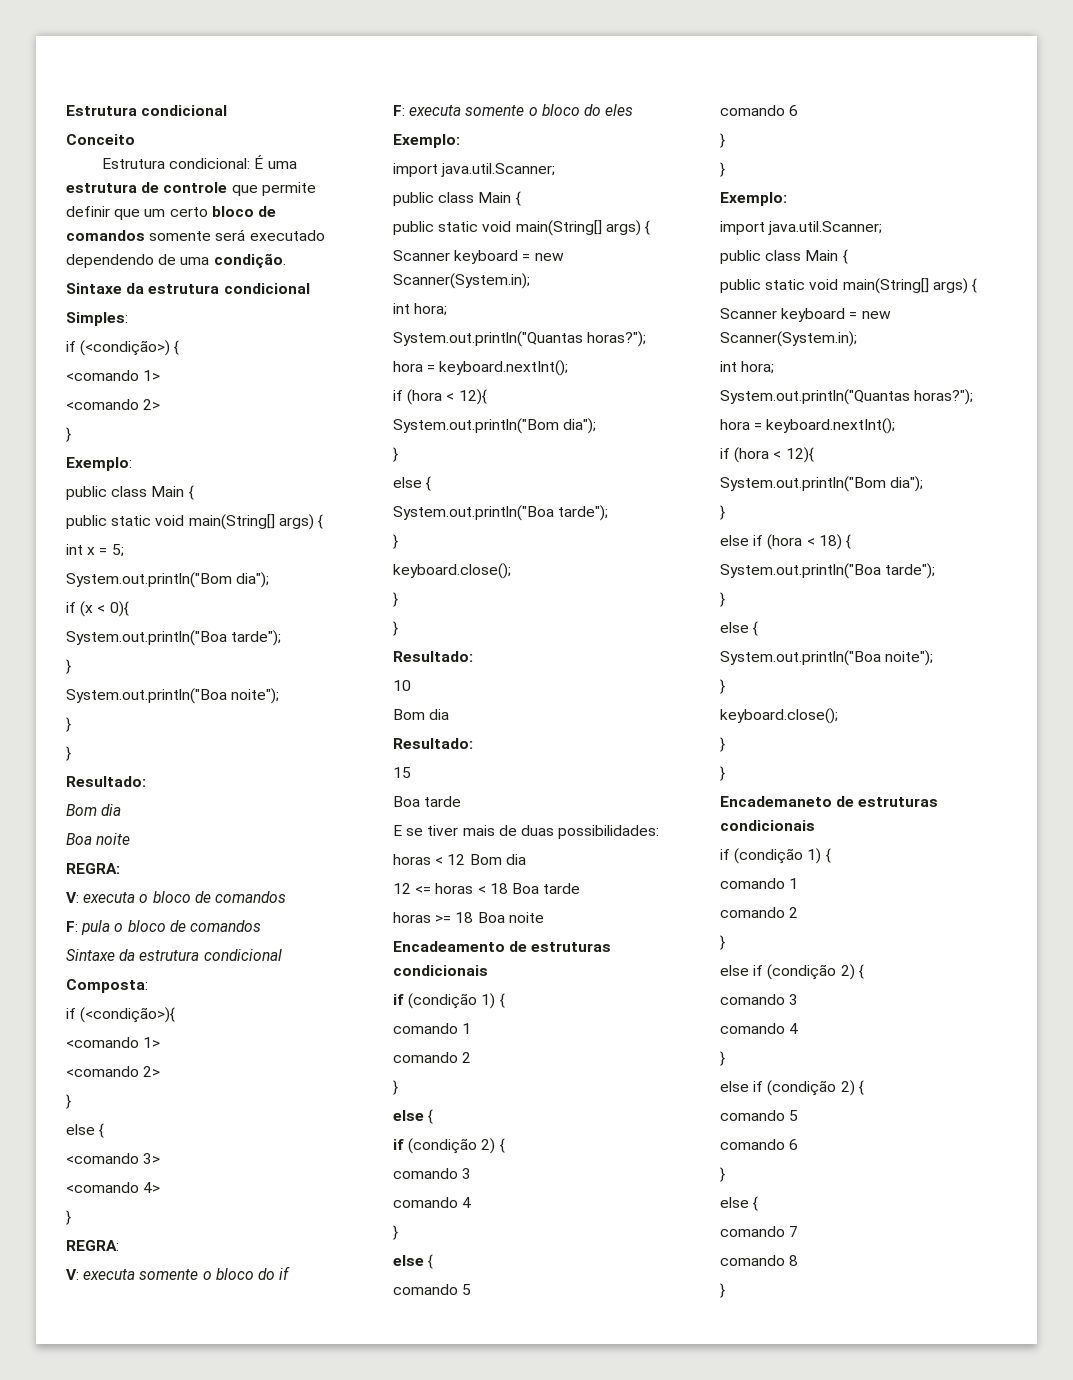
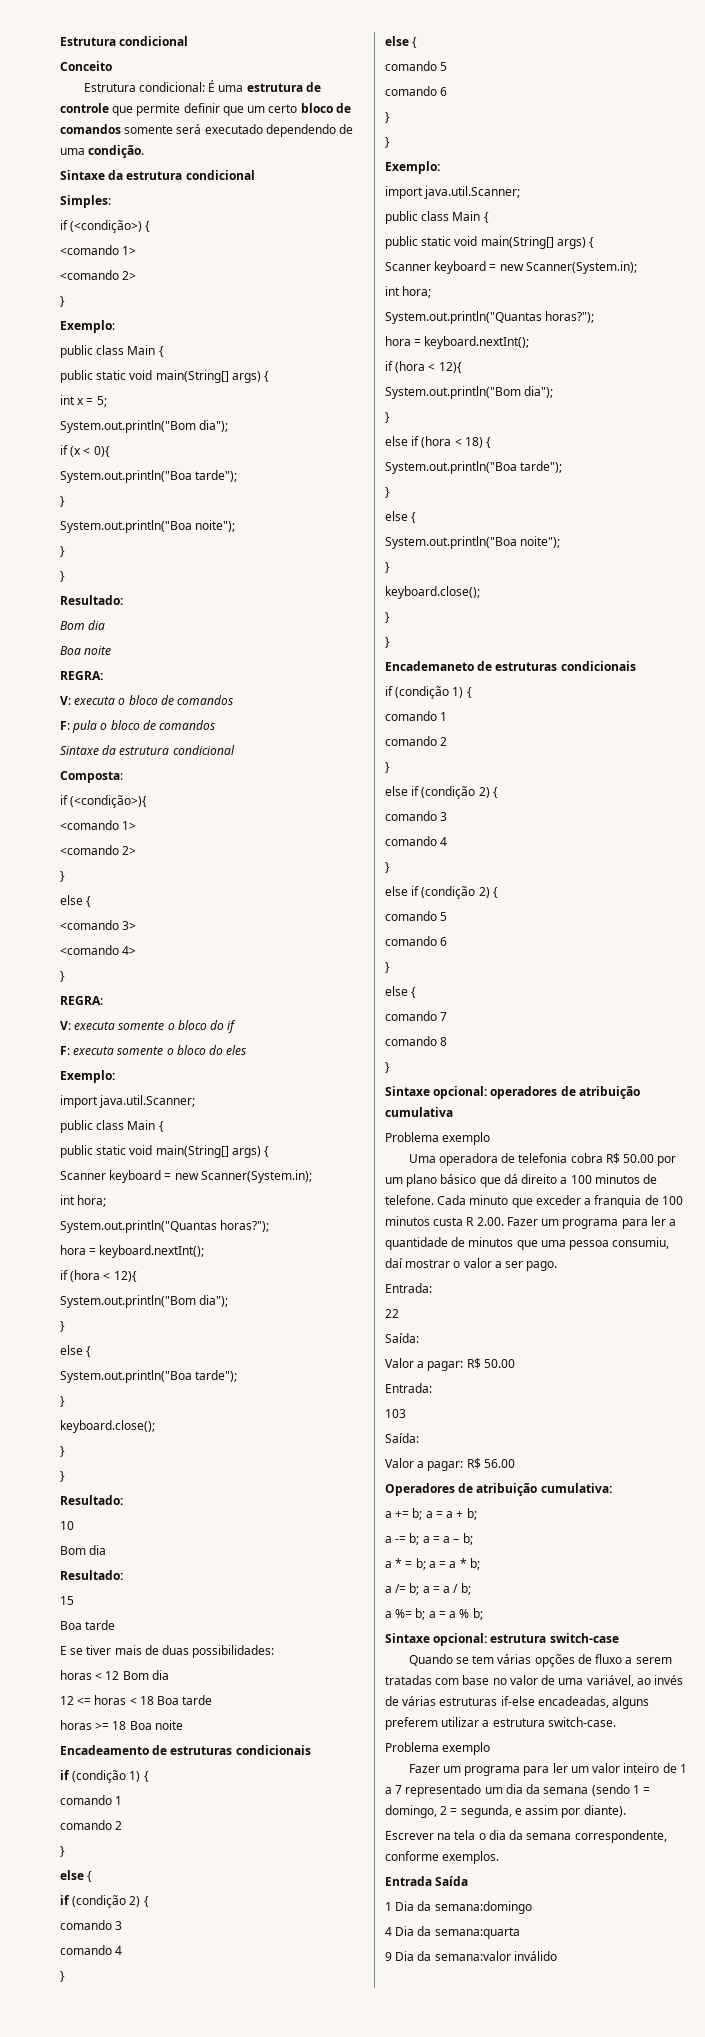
(725, 1290) none -> [385,1086,640,1100] [385,1107,453,1117] [385,1132,491,1145] [408,1153,677,1166] [385,1174,658,1187] [385,1195,683,1208] [385,1216,677,1229] [385,1237,670,1250] [385,1258,558,1271] [385,1283,432,1293] [385,1309,399,1318] [385,1333,419,1343] [385,1358,515,1371] [385,1383,432,1393] [385,1409,406,1418] [385,1433,419,1443] [385,1458,515,1471] [385,1483,612,1497] [385,1508,477,1520] [385,1533,473,1545] [385,1558,480,1570] [385,1583,471,1595] [385,1608,483,1620] [385,1633,619,1646] [408,1654,672,1667] [385,1675,684,1687] [385,1696,650,1709] [385,1717,616,1730] [385,1742,491,1755] [408,1763,687,1776] [385,1784,651,1797] [385,1805,626,1818] [385,1830,667,1843] [385,1851,500,1864] [385,1876,469,1886] [385,1901,532,1914] [385,1926,520,1939] [385,1951,557,1961] // Sintaxe opcional: operadores de atribuição cumulativa // Problema exemplo // Uma operadora de telefonia cobra R$ 50.00 por um plano básico que dá direito a 100 minutos de telefone. Cada minuto que exceder a franquia de 100 minutos custa R 2.00. Fazer um programa para ler a quantidade de minutos que uma pessoa consumiu, daí mostrar o valor a ser pago. // Entrada: // 22 // Saída: // Valor a pagar: R$ 50.00 // Entrada: // 103 // Saída: // Valor a pagar: R$ 56.00 // Operadores de atribuição cumulativa: // a += b; a = a + b; // a -= b; a = a – b; // a * = b; a = a * b; // a /= b; a = a / b; // a %= b; a = a % b; // Sintaxe opcional: estrutura switch-case // Quando se tem várias opções de fluxo a serem tratadas com base no valor de uma variável, ao invés de várias estruturas if-else encadeadas, alguns preferem utilizar a estrutura switch-case. // Problema exemplo // Fazer um programa para ler um valor inteiro de 1 a 7 representado um dia da semana (sendo 1 = domingo, 2 = segunda, e assim por diante). // Escrever na tela o dia da semana correspondente, conforme exemplos. // Entrada Saída // 1 Dia da semana:domingo // 4 Dia da semana:quarta // 9 Dia da semana:valor inválido

